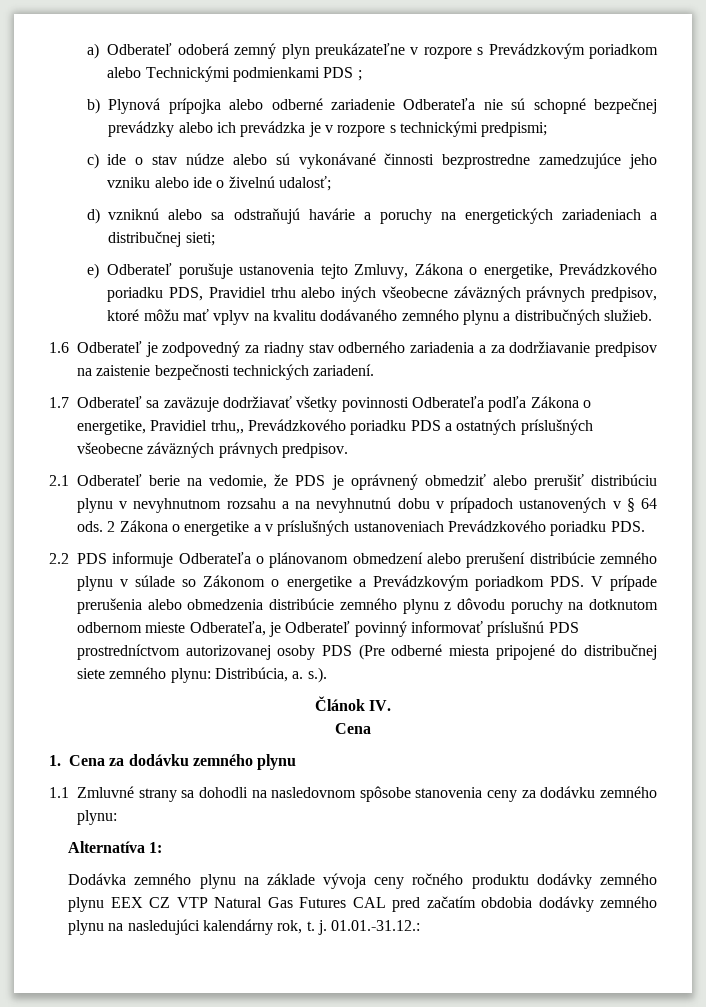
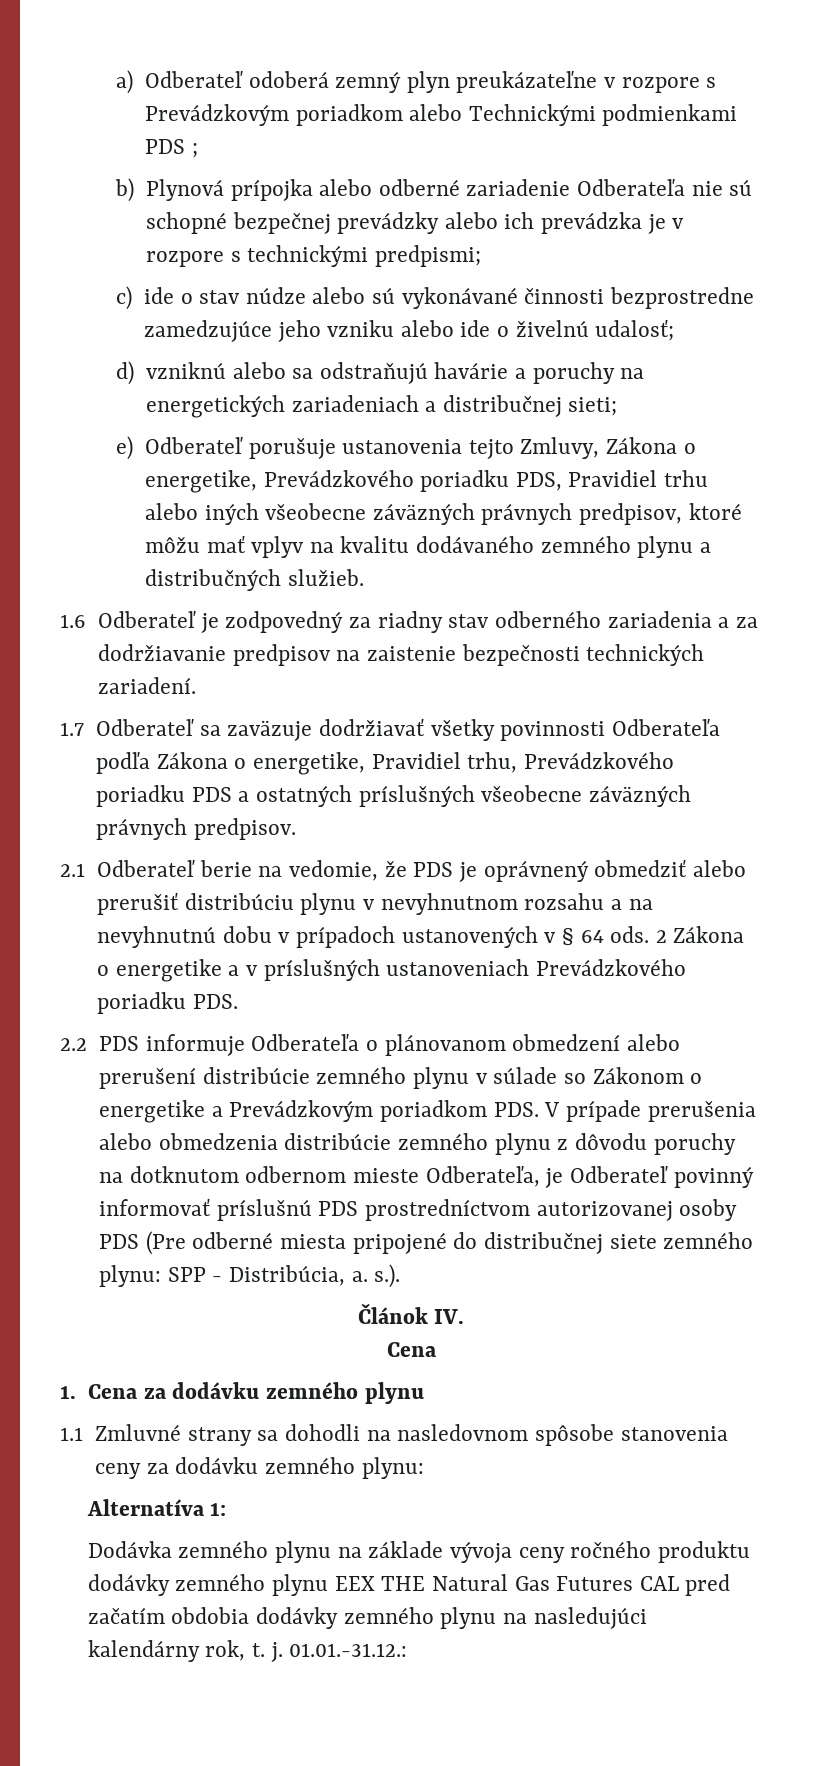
[210,420,244,434] trhu,, -> [467,752,518,773] trhu,
(211, 675) none -> [167,1267,223,1282] SPP -
[149,897,208,908] CZ VTP -> [381,1576,426,1591] THE

